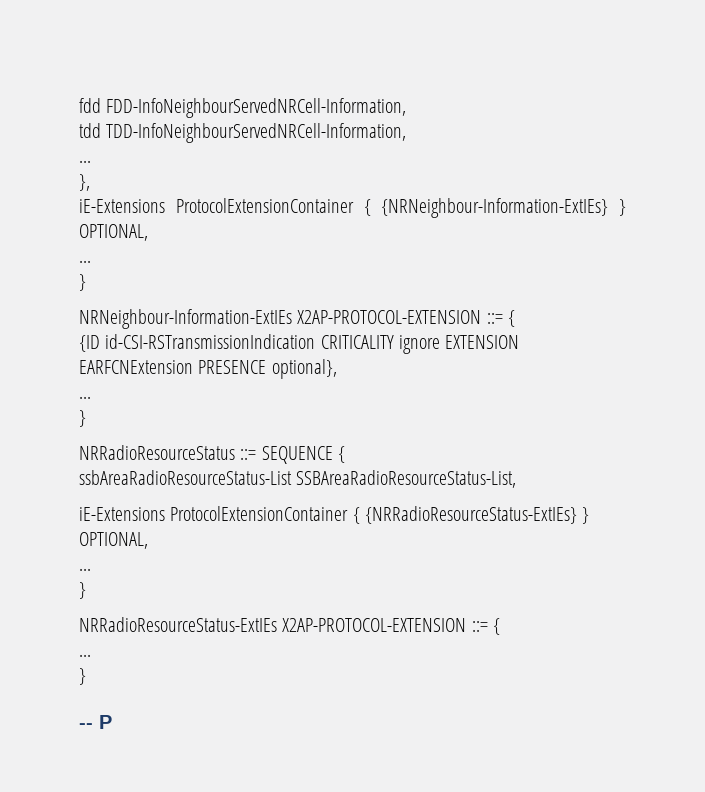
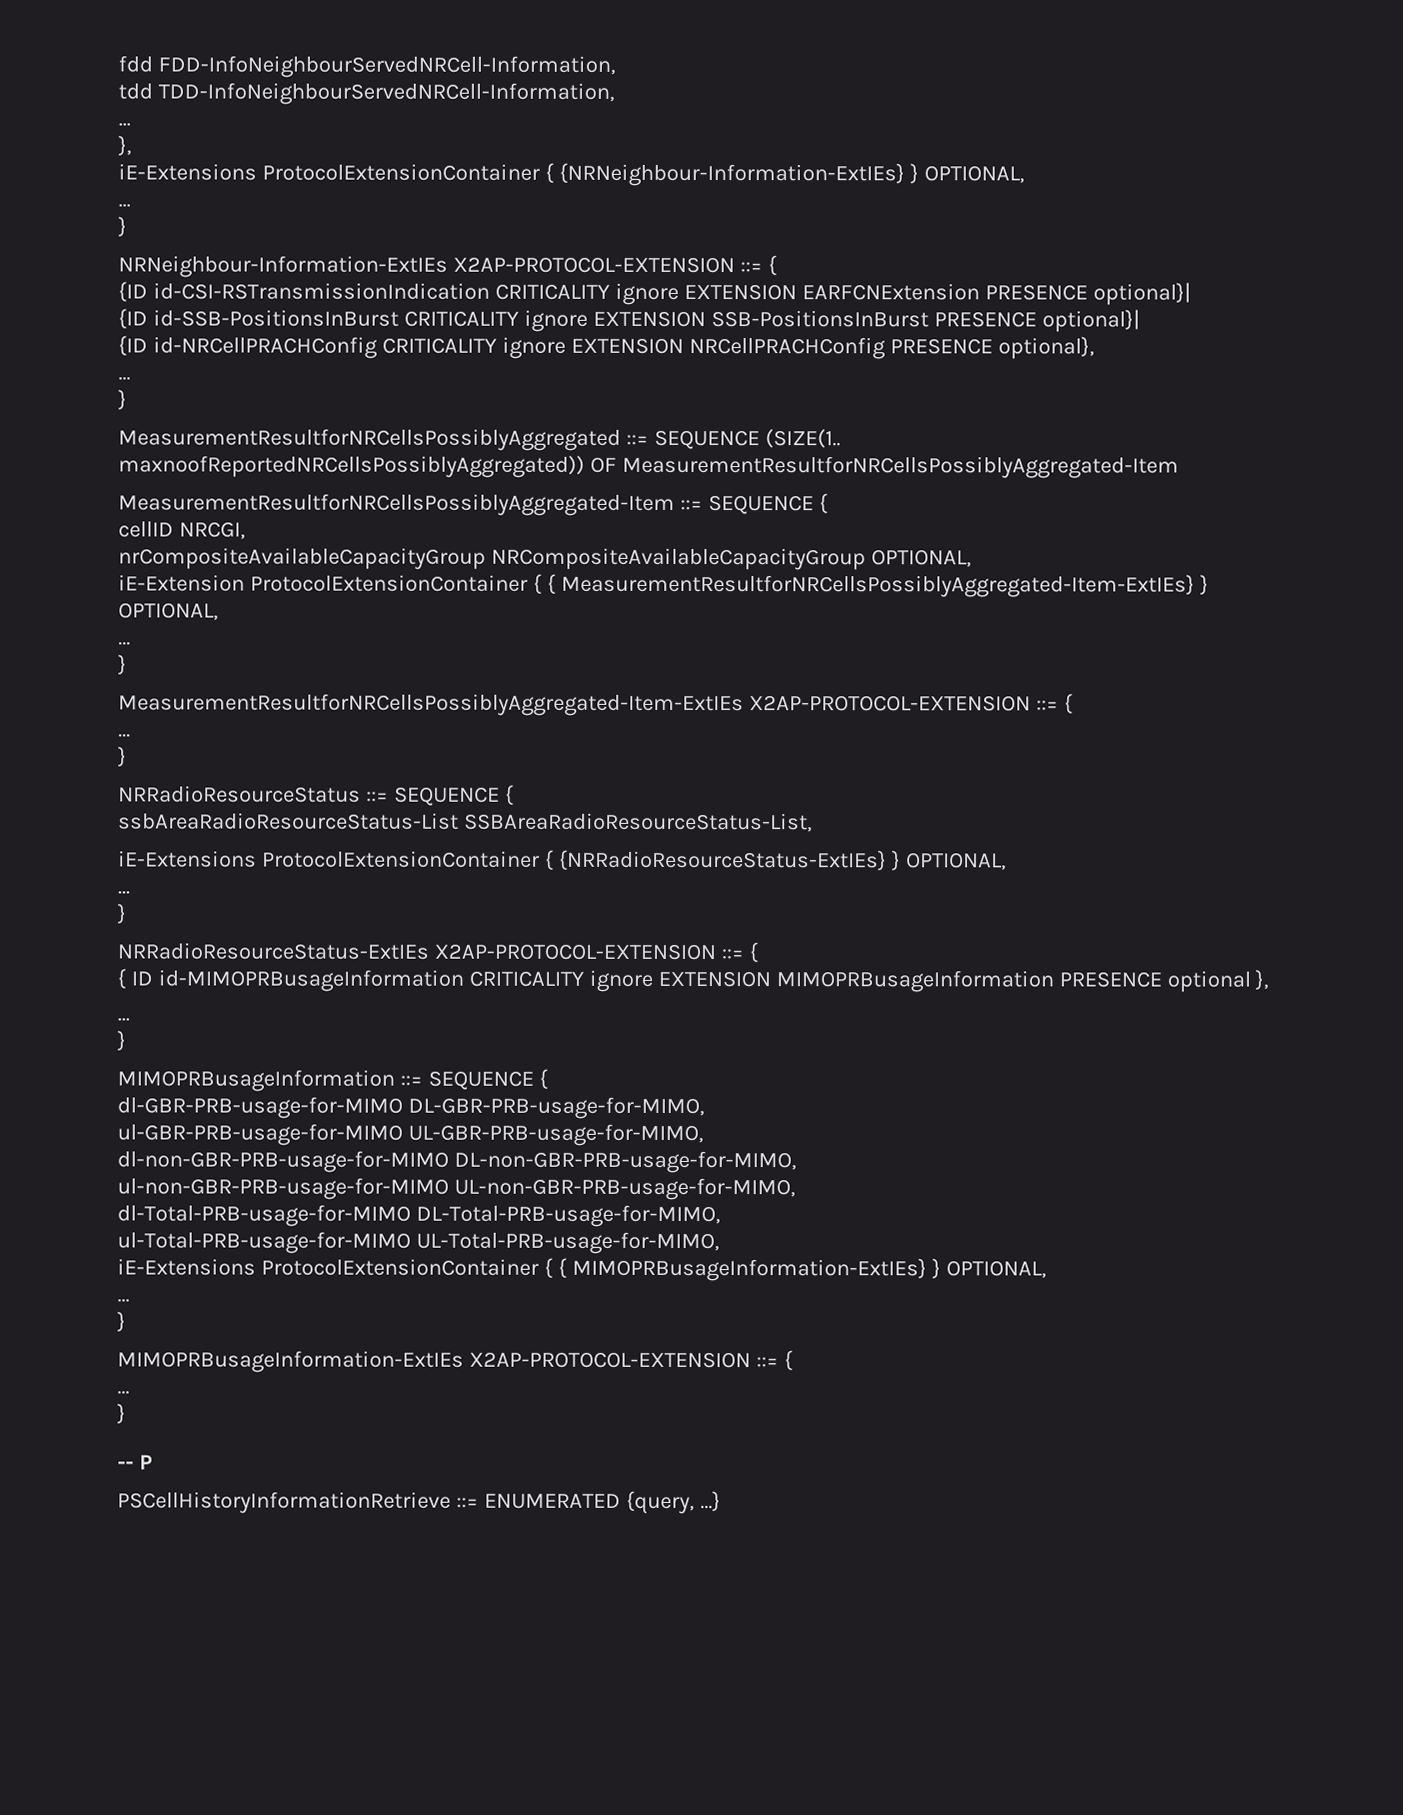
[271,359,337,379] optional}, -> [1092,282,1191,306] [118,308,1140,333] [118,335,1095,360] [118,376,131,381] [118,389,127,411] [118,428,841,451] [118,455,1179,479] [118,493,828,516] [118,521,246,540] [118,547,972,571] [118,573,1209,598] [118,602,219,621] [118,641,131,646] [118,654,127,676] [118,693,1073,717] optional}| // {ID id-SSB-PositionsInBurst CRITICALITY ignore EXTENSION SSB-PositionsInBurst PRESENCE optional}| // {ID id-NRCellPRACHConfig CRITICALITY ignore EXTENSION NRCellPRACHConfig PRESENCE optional}, // ... // } // MeasurementResultforNRCellsPossiblyAggregated ::= SEQUENCE (SIZE(1.. maxnoofReportedNRCellsPossiblyAggregated)) OF MeasurementResultforNRCellsPossiblyAggregated-Item // MeasurementResultforNRCellsPossiblyAggregated-Item ::= SEQUENCE { // cellID NRCGI, // nrCompositeAvailableCapacityGroup NRCompositeAvailableCapacityGroup OPTIONAL, // iE-Extension ProtocolExtensionContainer { { MeasurementResultforNRCellsPossiblyAggregated-Item-ExtIEs} } OPTIONAL, // ... // } // MeasurementResultforNRCellsPossiblyAggregated-Item-ExtIEs X2AP-PROTOCOL-EXTENSION ::= {
(500, 626) none -> [117,968,1270,993] [117,1017,130,1022] [117,1030,126,1052] [117,1068,548,1092] [117,1096,705,1120] [117,1123,704,1147] [117,1150,797,1174] [117,1177,796,1201] [117,1204,721,1228] [117,1231,720,1255] [117,1257,1047,1282] [117,1298,130,1303] [117,1311,126,1333] [117,1350,793,1373] // { ID id-MIMOPRBusageInformation CRITICALITY ignore EXTENSION MIMOPRBusageInformation PRESENCE optional }, // ... // } // MIMOPRBusageInformation ::= SEQUENCE { // dl-GBR-PRB-usage-for-MIMO DL-GBR-PRB-usage-for-MIMO, // ul-GBR-PRB-usage-for-MIMO UL-GBR-PRB-usage-for-MIMO, // dl-non-GBR-PRB-usage-for-MIMO DL-non-GBR-PRB-usage-for-MIMO, // ul-non-GBR-PRB-usage-for-MIMO UL-non-GBR-PRB-usage-for-MIMO, // dl-Total-PRB-usage-for-MIMO DL-Total-PRB-usage-for-MIMO, // ul-Total-PRB-usage-for-MIMO UL-Total-PRB-usage-for-MIMO, // iE-Extensions ProtocolExtensionContainer { { MIMOPRBusageInformation-ExtIEs} } OPTIONAL, // ... // } // MIMOPRBusageInformation-ExtIEs X2AP-PROTOCOL-EXTENSION ::= {
(112, 722) none -> [117,1490,721,1514] // PSCellHistoryInformationRetrieve ::= ENUMERATED {query, ...}

